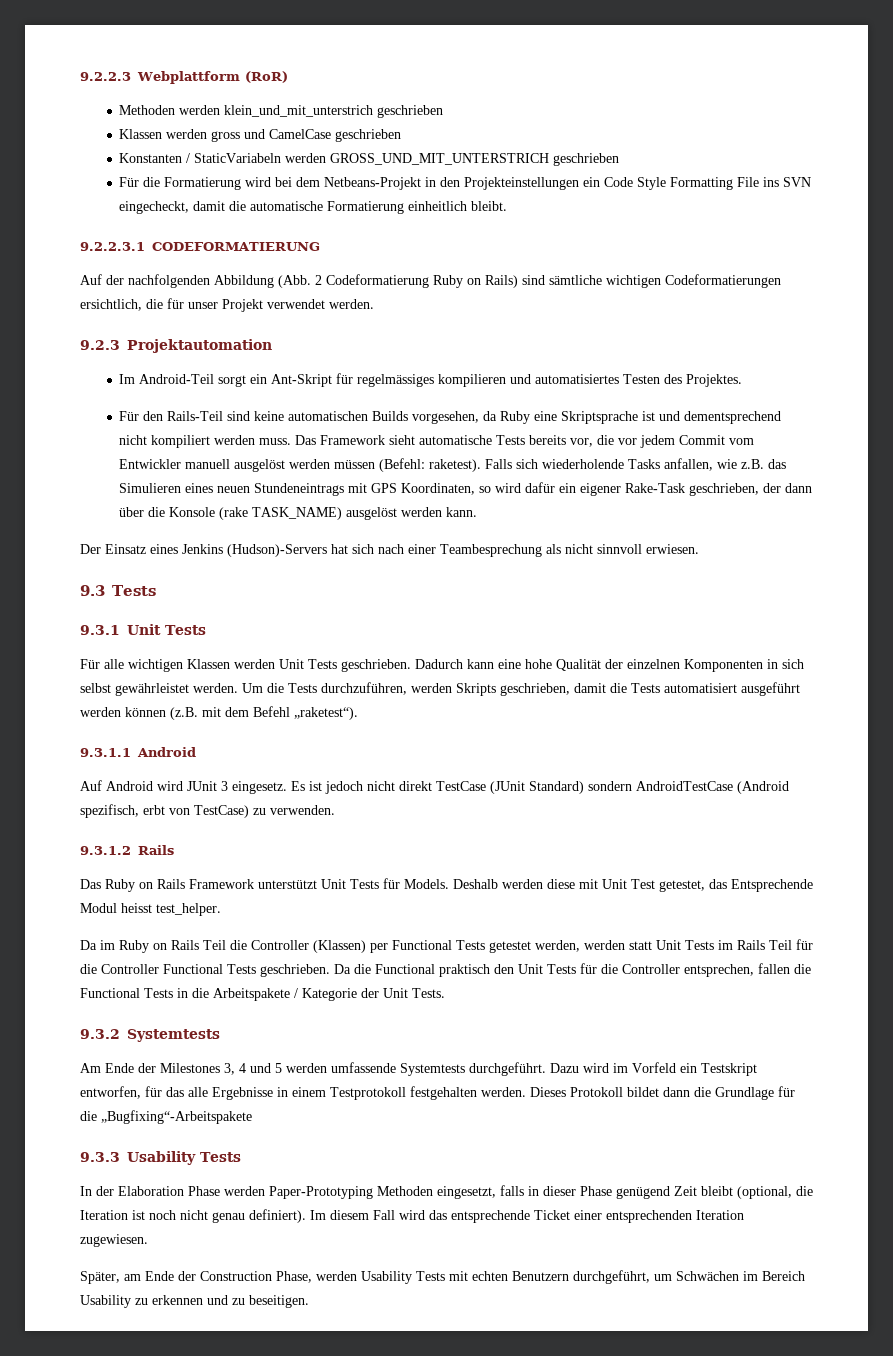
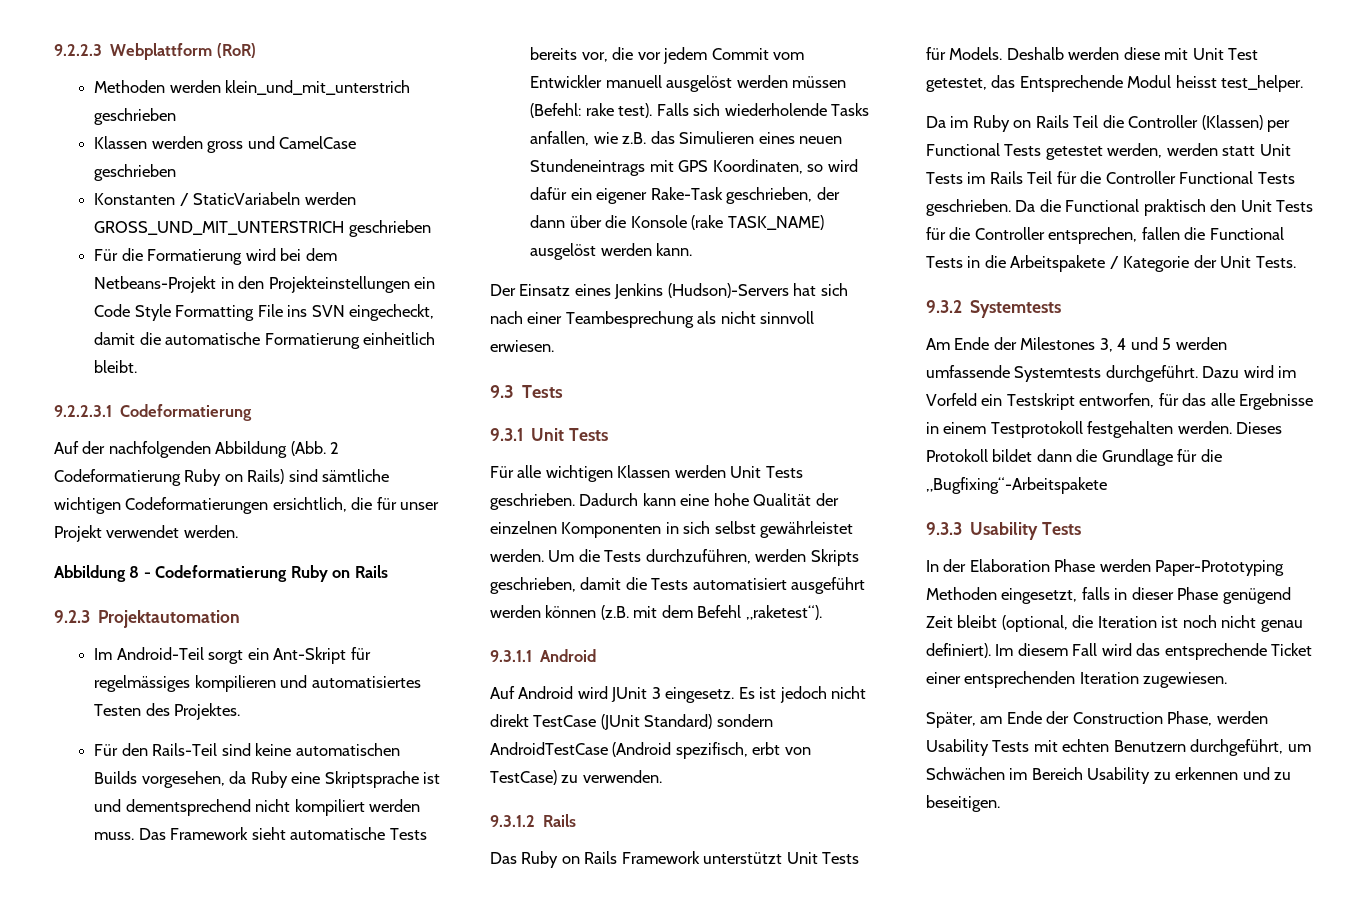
[152,242,320,251] CODEFORMATIERUNG -> [120,404,253,421] Codeformatierung
(374, 304) none -> [54,565,388,582] // Abbildung 8 - Codeformatierung Ruby on Rails
[429,459,482,472] raketest). -> [585,103,653,118] rake test).

